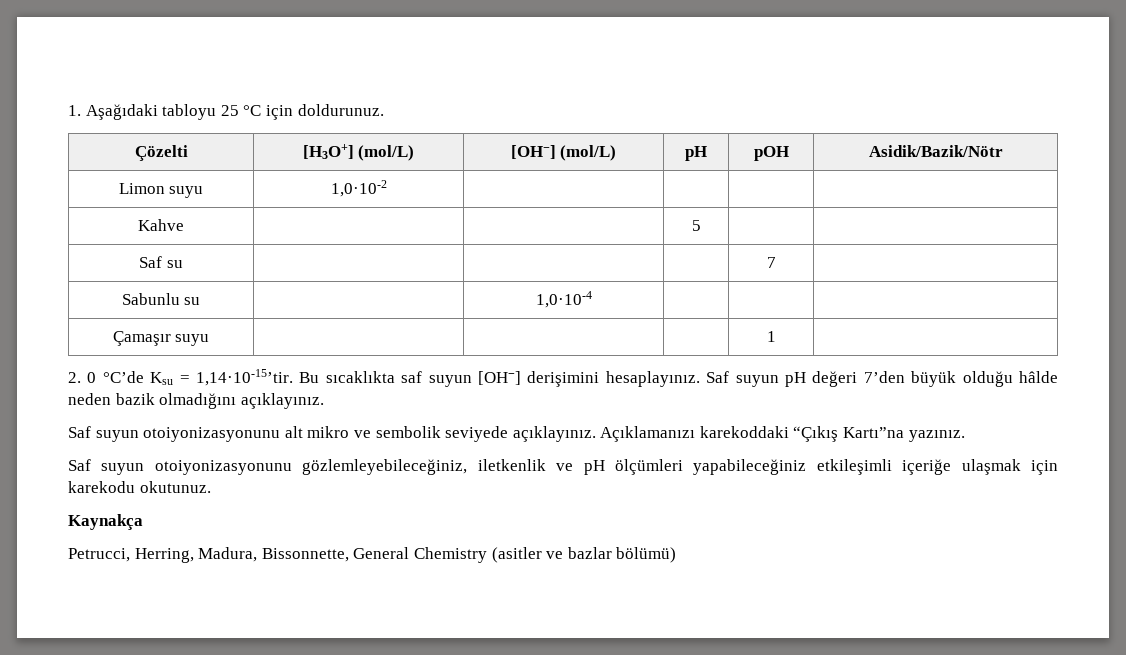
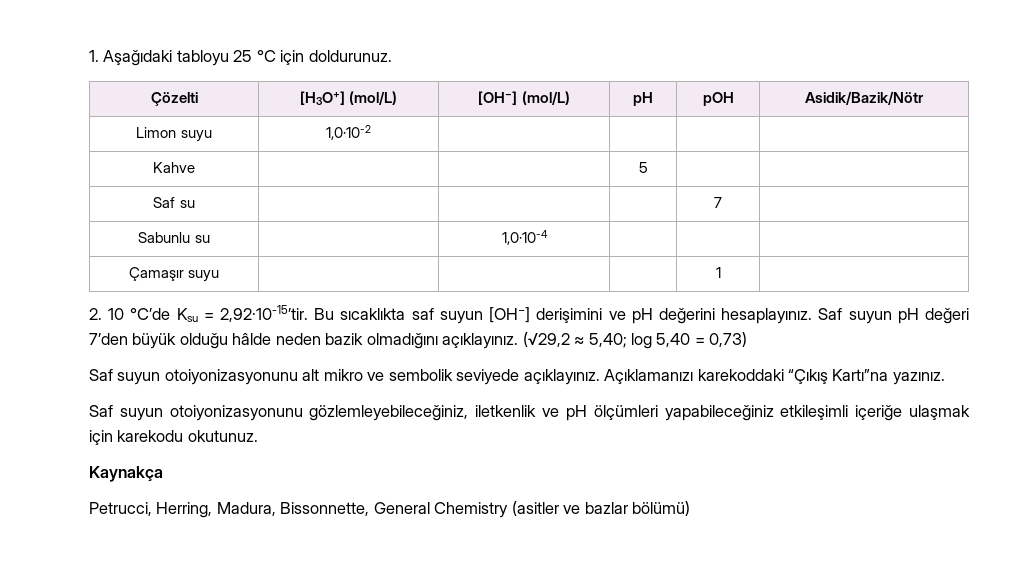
[87,372,97,383] 0 -> [108,308,125,320] 10
[195,369,293,386] 1,14·10-15’tir. -> [220,305,309,322] 2,92·10-15’tir.
(600, 379) none -> [608,308,715,324] ve pH değerini
(324, 401) none -> [522,332,748,349] (√29,2 ≈ 5,40; log 5,40 = 0,73)

